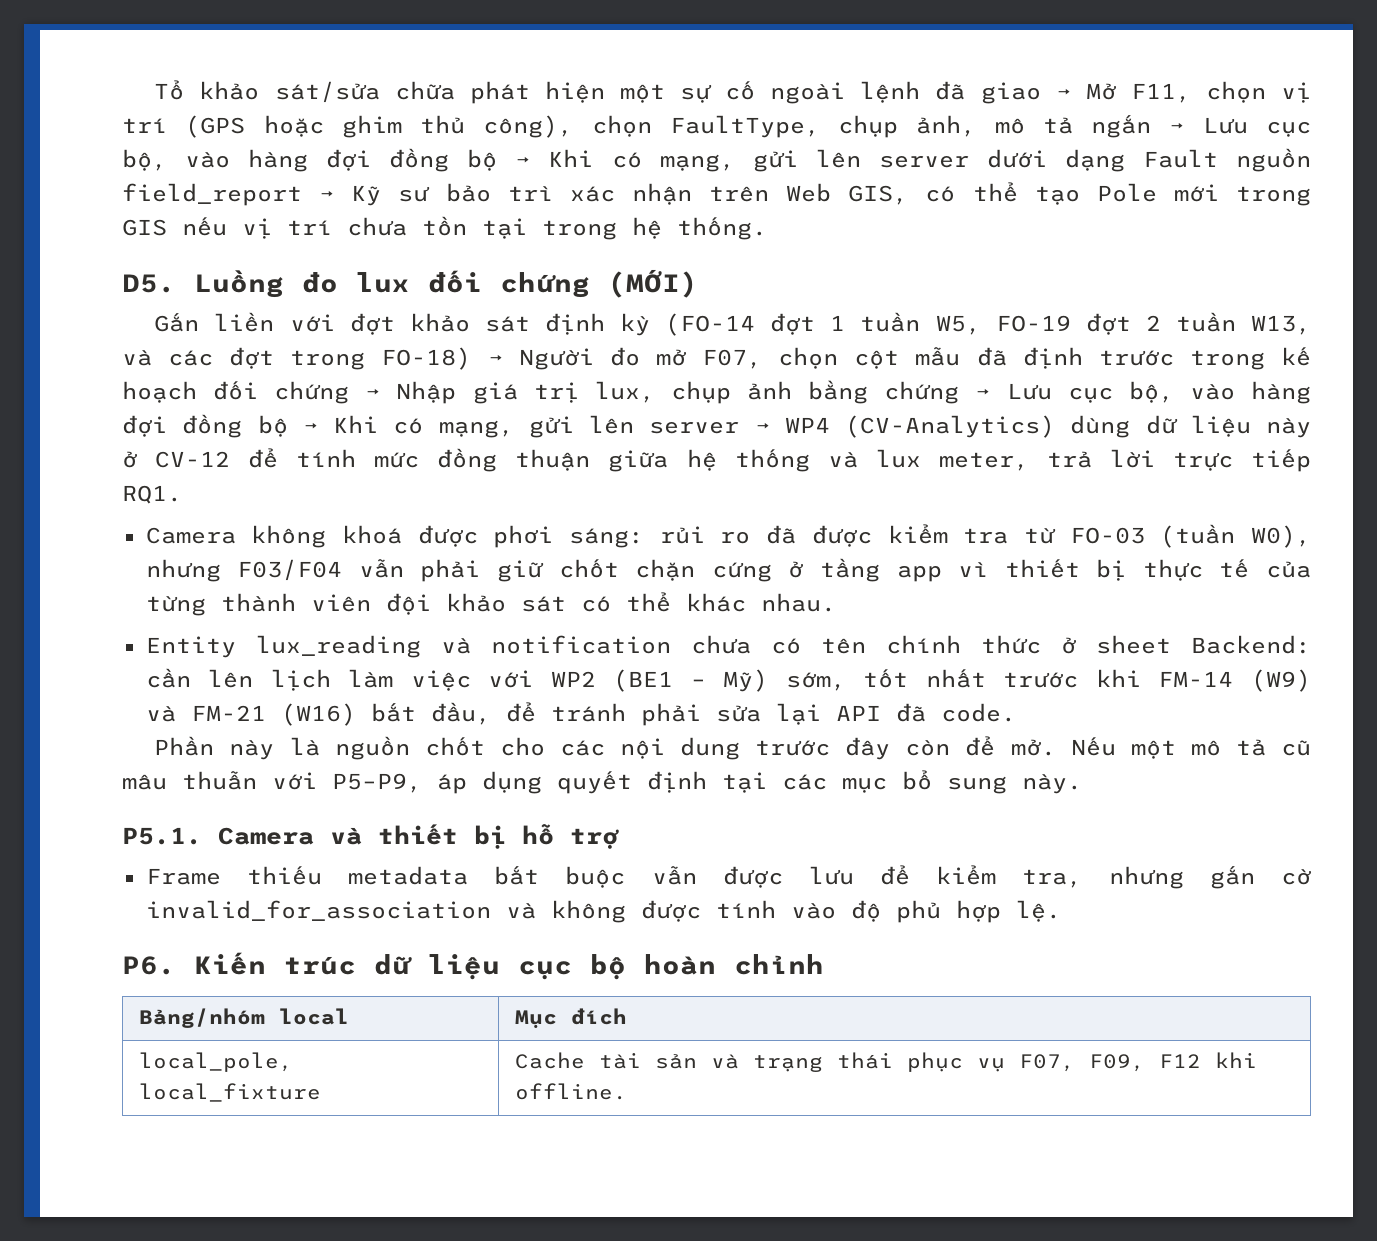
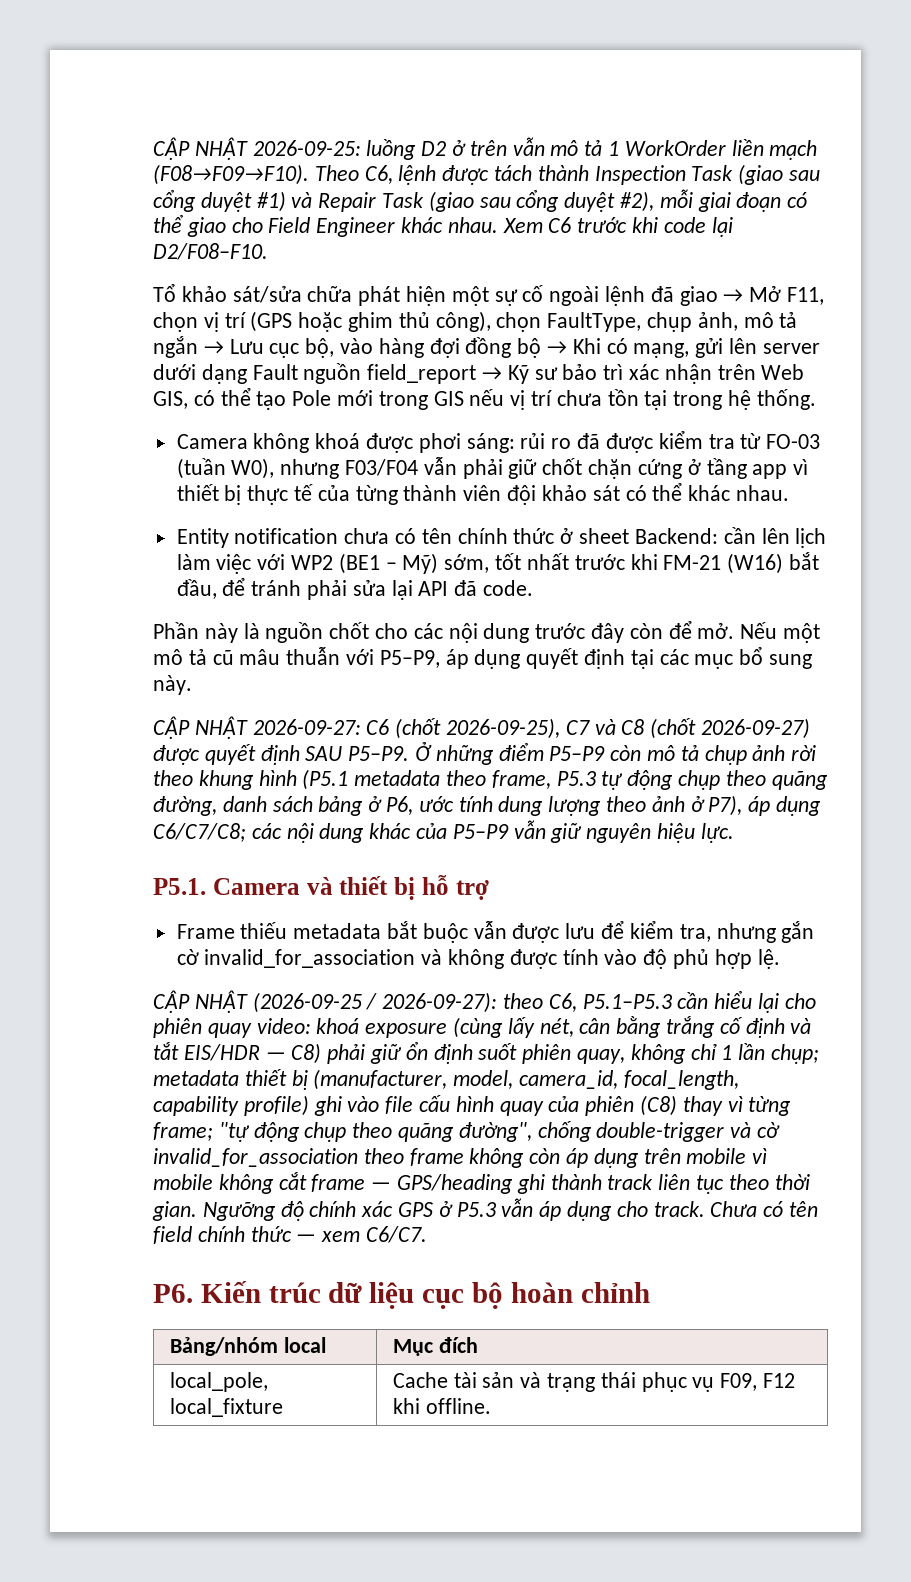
(154, 90) none -> [153,137,818,160] [153,164,821,185] [153,189,808,212] [153,215,733,237] [153,243,268,260] CẬP NHẬT 2026-09-25: luồng D2 ở trên vẫn mô tả 1 WorkOrder liền mạch (F08→F09→F10). Theo C6, lệnh được tách thành Inspection Task (giao sau cổng duyệt #1) và Repair Task (giao sau cổng duyệt #2), mỗi giai đoạn có thể giao cho Field Engineer khác nhau. Xem C6 trước khi code lại D2/F08–F10. //
[122,269,698,298] [154,312,1311,336] [122,347,1311,370] [122,380,1311,404] [122,414,1311,438] [122,448,1311,472] [122,485,182,504] // D5. Luồng đo lux đối chứng (MỚI) // Gắn liền với đợt khảo sát định kỳ (FO-14 đợt 1 tuần W5, FO-19 đợt 2 tuần W13, và các đợt trong FO-18) → Người đo mở F07, chọn cột mẫu đã định trước trong kế hoạch đối chứng → Nhập giá trị lux, chụp ảnh bằng chứng → Lưu cục bộ, vào hàng đợi đồng bộ → Khi có mạng, gửi lên server → WP4 (CV-Analytics) dùng dữ liệu này ở CV-12 để tính mức đồng thuận giữa hệ thống và lux meter, trả lời trực tiếp RQ1. -> (816, 399) none
[255,635,471,658] lux_reading và -> (229, 538) none
[1158,669,1311,692] [145,706,176,722] FM-14 (W9) và -> (658, 562) none
(1082, 784) none -> [153,716,811,739] [153,742,817,765] [153,769,828,790] [153,795,822,816] [153,820,734,843] // CẬP NHẬT 2026-09-27: C6 (chốt 2026-09-25), C7 và C8 (chốt 2026-09-27) được quyết định SAU P5–P9. Ở những điểm P5–P9 còn mô tả chụp ảnh rời theo khung hình (P5.1 metadata theo frame, P5.3 tự động chụp theo quãng đường, danh sách bảng ở P6, ước tính dung lượng theo ảnh ở P7), áp dụng C6/C7/C8; các nội dung khác của P5–P9 vẫn giữ nguyên hiệu lực.
(1061, 911) none -> [153,990,816,1013] [153,1016,812,1038] [153,1042,820,1064] [153,1069,739,1090] [153,1095,792,1116] [153,1121,781,1142] [153,1148,768,1168] [153,1172,810,1194] [152,1198,819,1221] [153,1226,428,1244] // CẬP NHẬT (2026-09-25 / 2026-09-27): theo C6, P5.1–P5.3 cần hiểu lại cho phiên quay video: khoá exposure (cùng lấy nét, cân bằng trắng cố định và tắt EIS/HDR — C8) phải giữ ổn định suốt phiên quay, không chỉ 1 lần chụp; metadata thiết bị (manufacturer, model, camera_id, focal_length, capability profile) ghi vào file cấu hình quay của phiên (C8) thay vì từng frame; "tự động chụp theo quãng đường", chống double-trigger và cờ invalid_for_association theo frame không còn áp dụng trên mobile vì mobile không cắt frame — GPS/heading ghi thành track liên tục theo thời gian. Ngưỡng độ chính xác GPS ở P5.3 vẫn áp dụng cho track. Chưa có tên field chính thức — xem C6/C7.
[1018,1054,1075,1072] F07, -> (715, 1384) none

